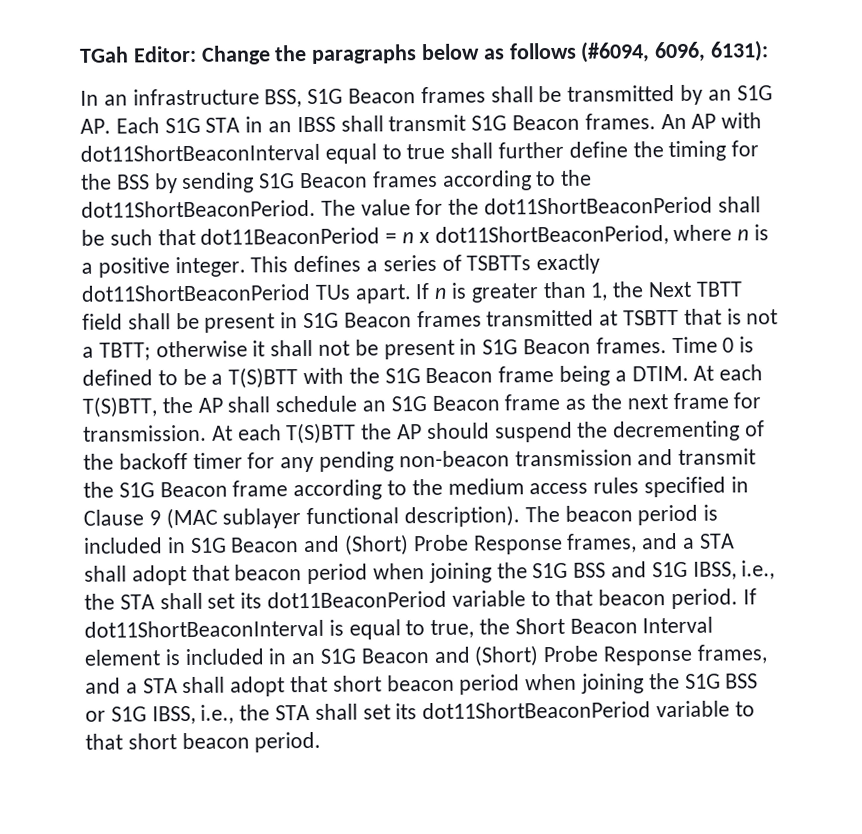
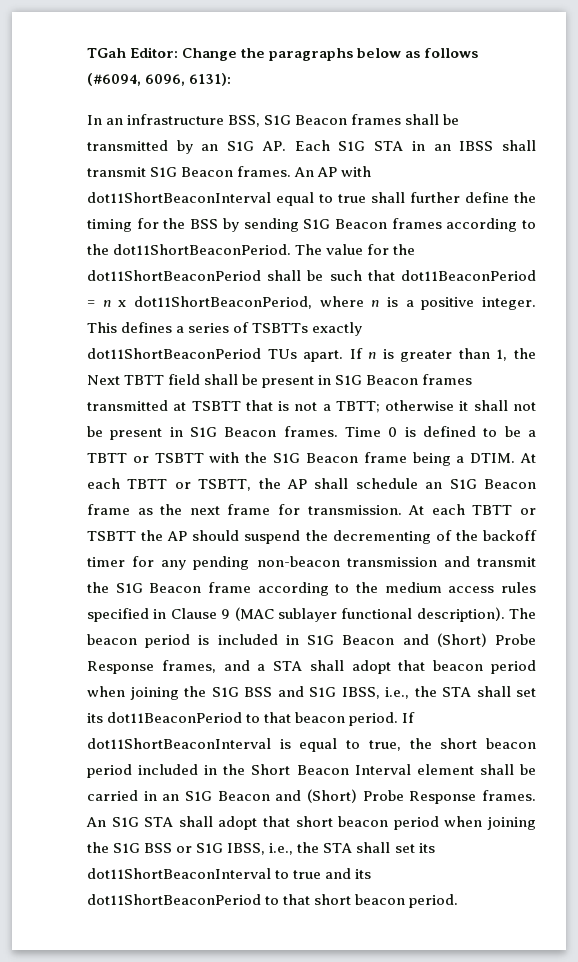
[228,367,299,389] T(S)BTT -> [87,453,204,463] TBTT or TSBTT
[82,396,157,418] T(S)BTT, -> [127,479,252,491] TBTT or TSBTT,
[286,422,357,445] T(S)BTT -> [472,505,536,515] [87,531,136,541] TBTT or TSBTT
[451,590,526,607] variable -> (243, 717) none
(511, 626) none -> [440,738,536,749] [87,764,246,778] short beacon period included in the
[164,648,265,666] is included -> [479,764,536,775] [87,790,138,801] shall be carried
[696,644,768,664] [85,677,138,694] frames, and a -> [482,790,536,801] [86,817,139,827] frames. An S1G
[422,700,731,720] dot11ShortBeaconPeriod variable -> [87,868,372,879] [87,894,261,905] dot11ShortBeaconInterval to true and its dot11ShortBeaconPeriod

